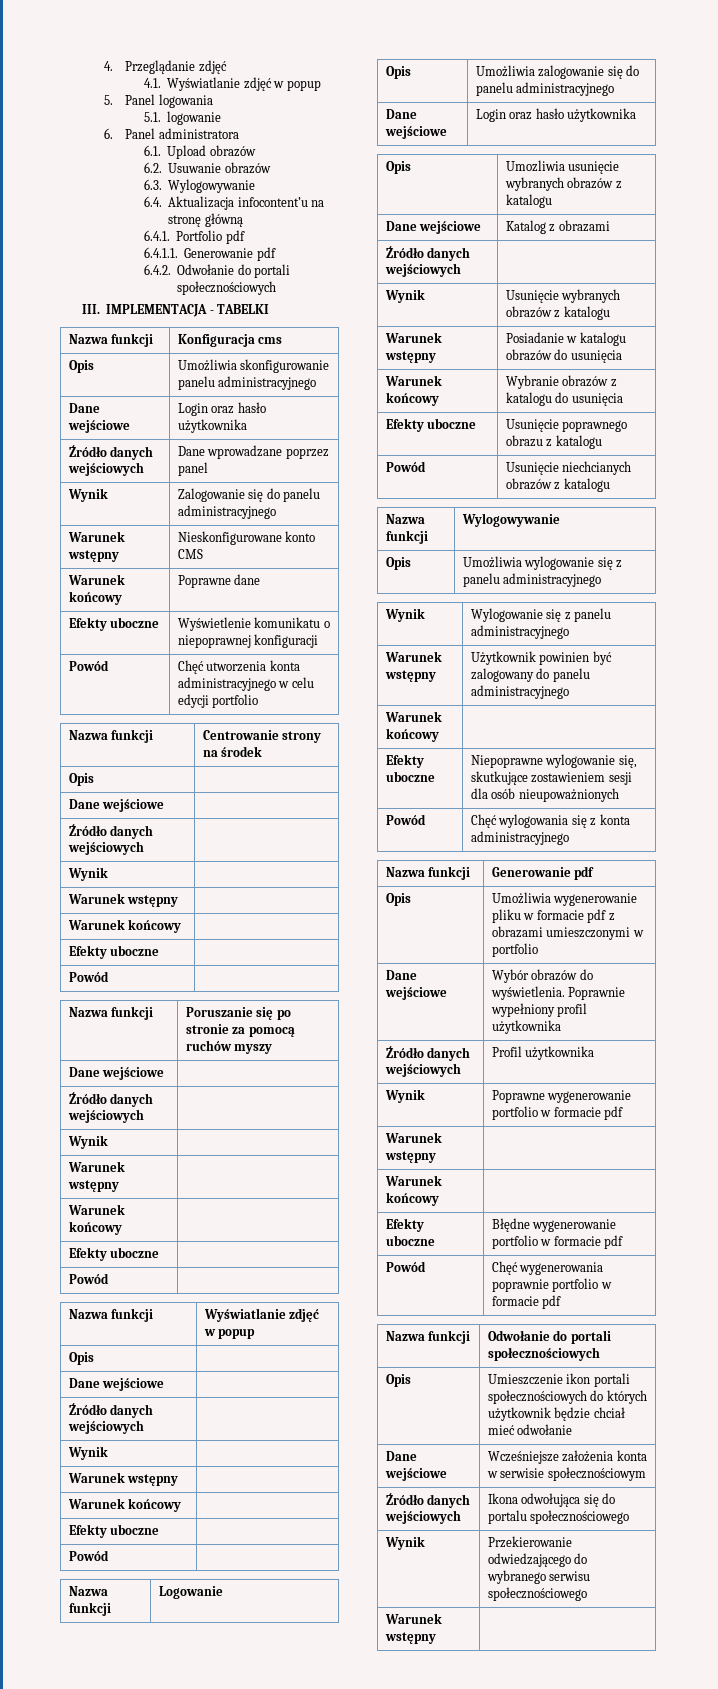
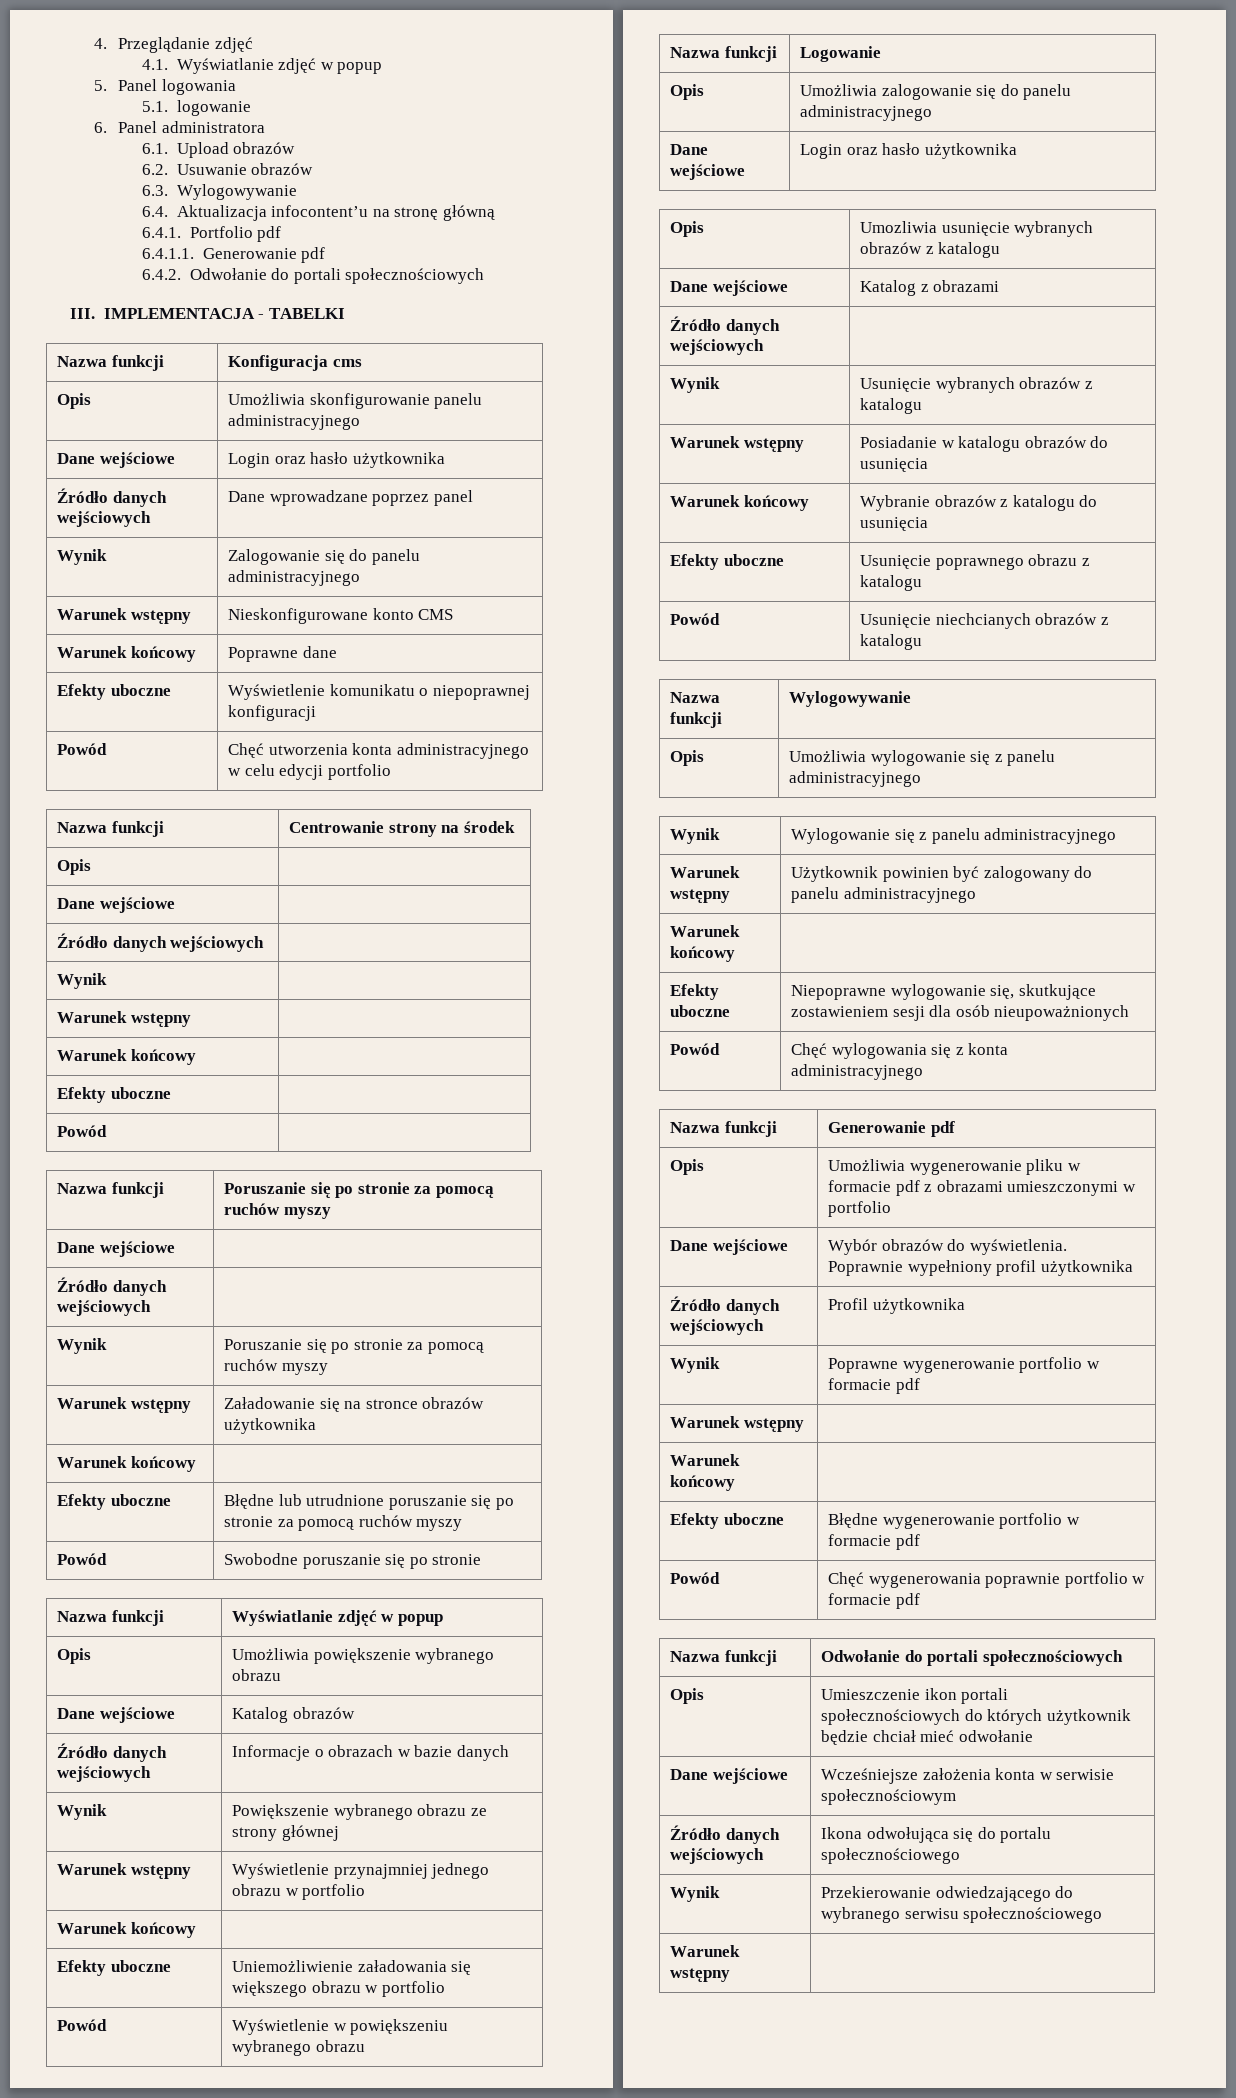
[67,1161,125,1172] [67,1180,119,1192] [67,1204,125,1215] [68,1221,122,1235] [68,1247,160,1261] [68,1273,109,1284] // Warunek wstępny | // Warunek końcowy | // Efekty uboczne | // Powód | -> [224,1339,485,1354] [224,1359,328,1375] [57,1397,191,1413] [224,1397,485,1412] [224,1418,317,1434] [57,1456,196,1472] [57,1494,171,1510] [224,1494,515,1510] [224,1515,463,1531] [57,1553,108,1565] [224,1553,482,1569] Poruszanie się po stronie za pomocą ruchów myszy // Warunek wstępny | Załadowanie się na stronce obrazów użytkownika // Warunek końcowy | // Efekty uboczne | Błędne lub utrudnione poruszanie się po stronie za pomocą ruchów myszy // Powód | Swobodne poruszanie się po stronie
[68,1378,165,1391] [68,1403,154,1418] [67,1420,144,1434] [67,1446,108,1460] [67,1472,179,1486] [67,1498,182,1512] [68,1524,160,1538] [68,1550,109,1561] // Dane wejściowe | // Źródło danych wejściowych | // Wynik | // Warunek wstępny | // Warunek końcowy | // Efekty uboczne | // Powód | -> [232,1648,495,1664] [232,1669,282,1681] [57,1707,175,1723] [232,1707,355,1723] [57,1743,167,1762] [57,1766,152,1782] [232,1745,510,1761] [57,1804,108,1820] [232,1804,487,1820] [232,1825,339,1841] [57,1863,191,1879] [232,1863,490,1879] [232,1884,366,1900] [57,1922,196,1938] [57,1960,171,1976] [232,1960,472,1975] [232,1981,445,1997] [57,2019,108,2031] [232,2019,449,2035] [232,2040,365,2056] Umożliwia powiększenie wybranego obrazu // Dane wejściowe | Katalog obrazów // Źródło danych wejściowych | Informacje o obrazach w bazie danych // Wynik | Powiększenie wybranego obrazu ze strony głównej // Warunek wstępny | Wyświetlenie przynajmniej jednego obrazu w portfolio // Warunek końcowy | // Efekty uboczne | Uniemożliwienie załadowania się większego obrazu w portfolio // Powód | Wyświetlenie w powiększeniu wybranego obrazu

